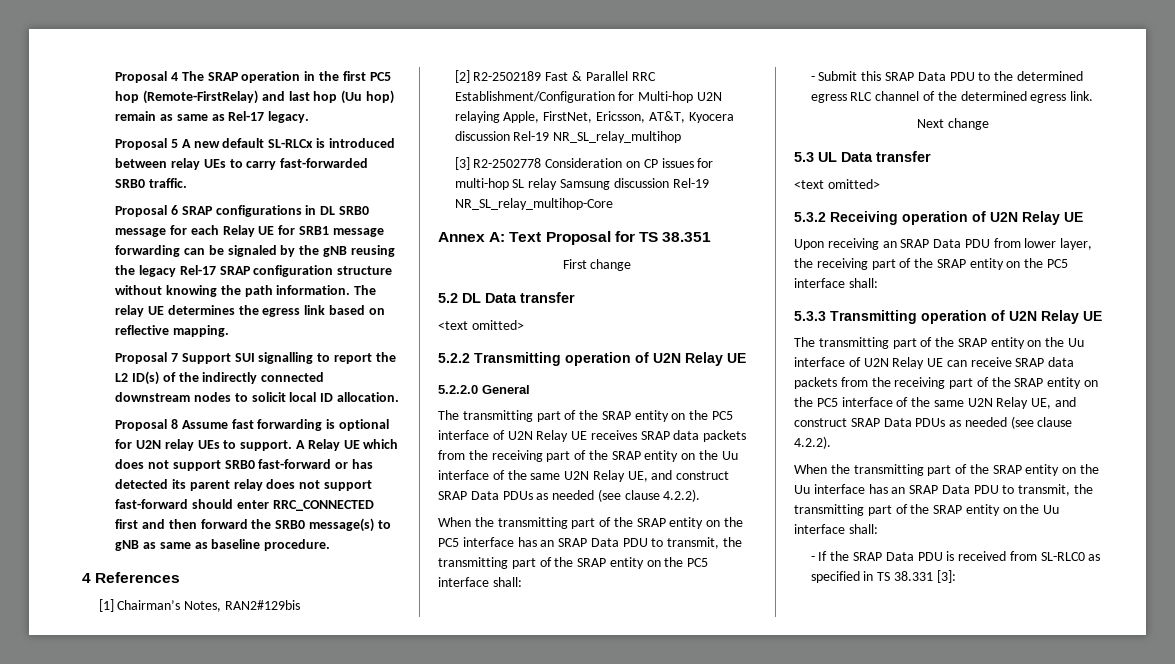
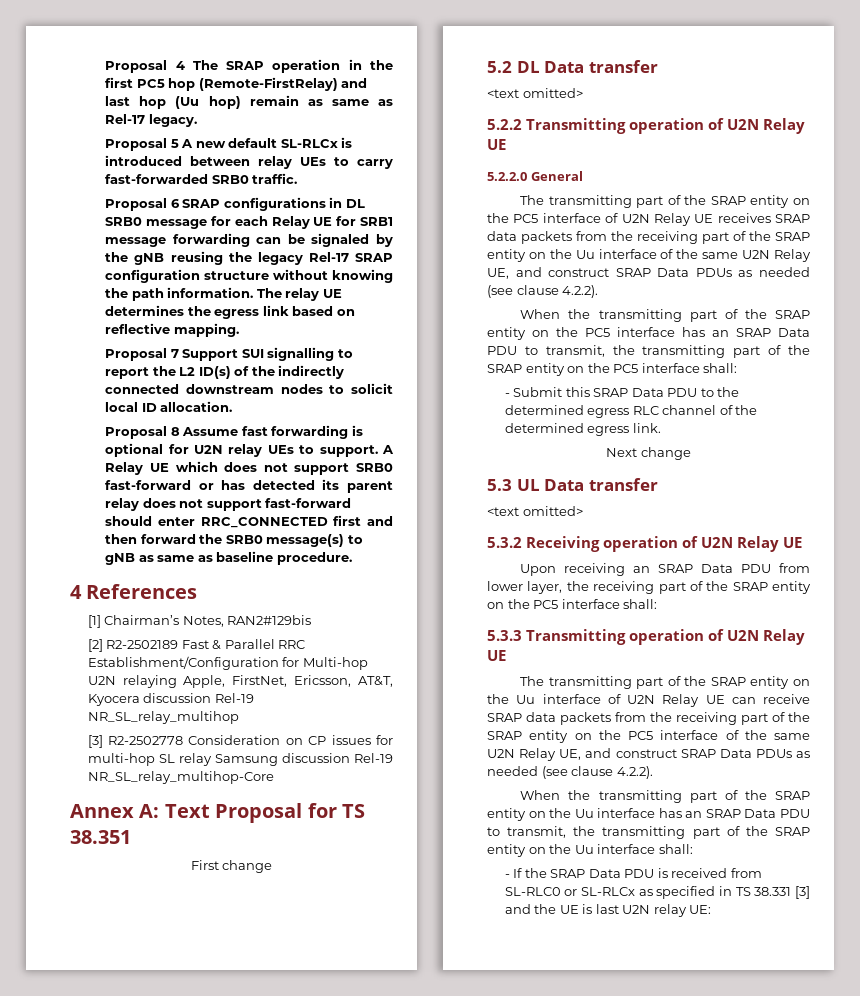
(1085, 556) none -> [564,887,635,896] or SL-RLCx
[936,570,956,583] [3]: -> [795,886,811,899] [504,904,712,917] [3] and the UE is last U2N relay UE:

